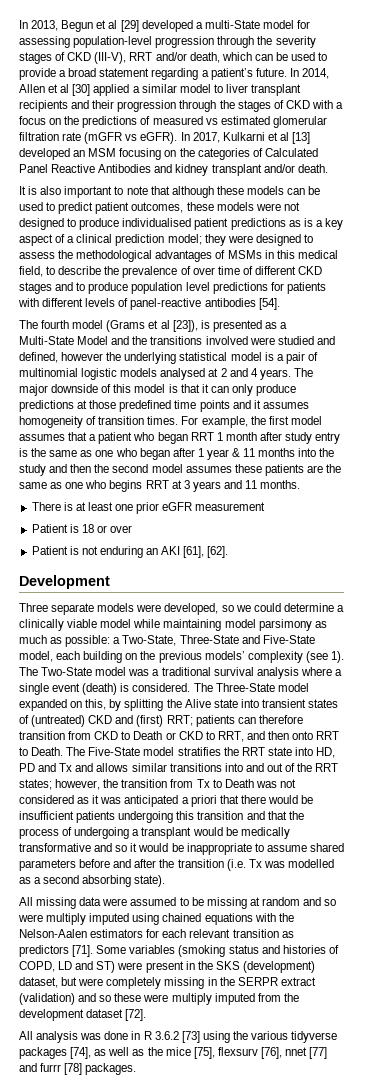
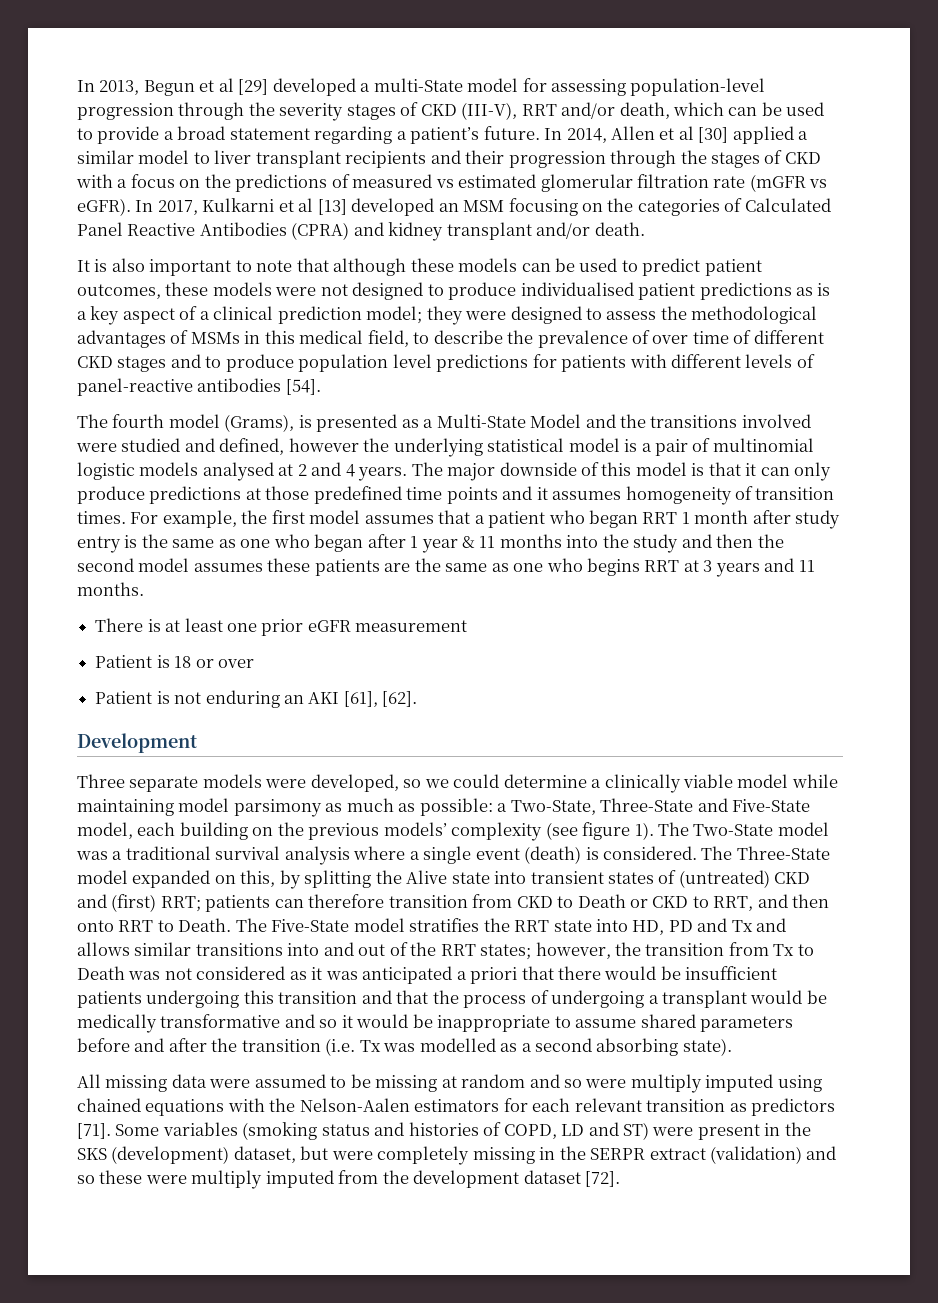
(152, 168) none -> [291,222,350,240] (CPRA)
[106,320,198,332] (Grams et al [23]), -> [224,414,295,432] (Grams),
(328, 657) none -> [582,822,631,840] figure
[19,1031,338,1043] [19,1047,328,1059] [19,1063,137,1075] // All analysis was done in R 3.6.2 [73] using the various tidyverse packages [74], as well as the mice [75], flexsurv [76], nnet [77] and furrr [78] packages. -> (621, 1179) none

